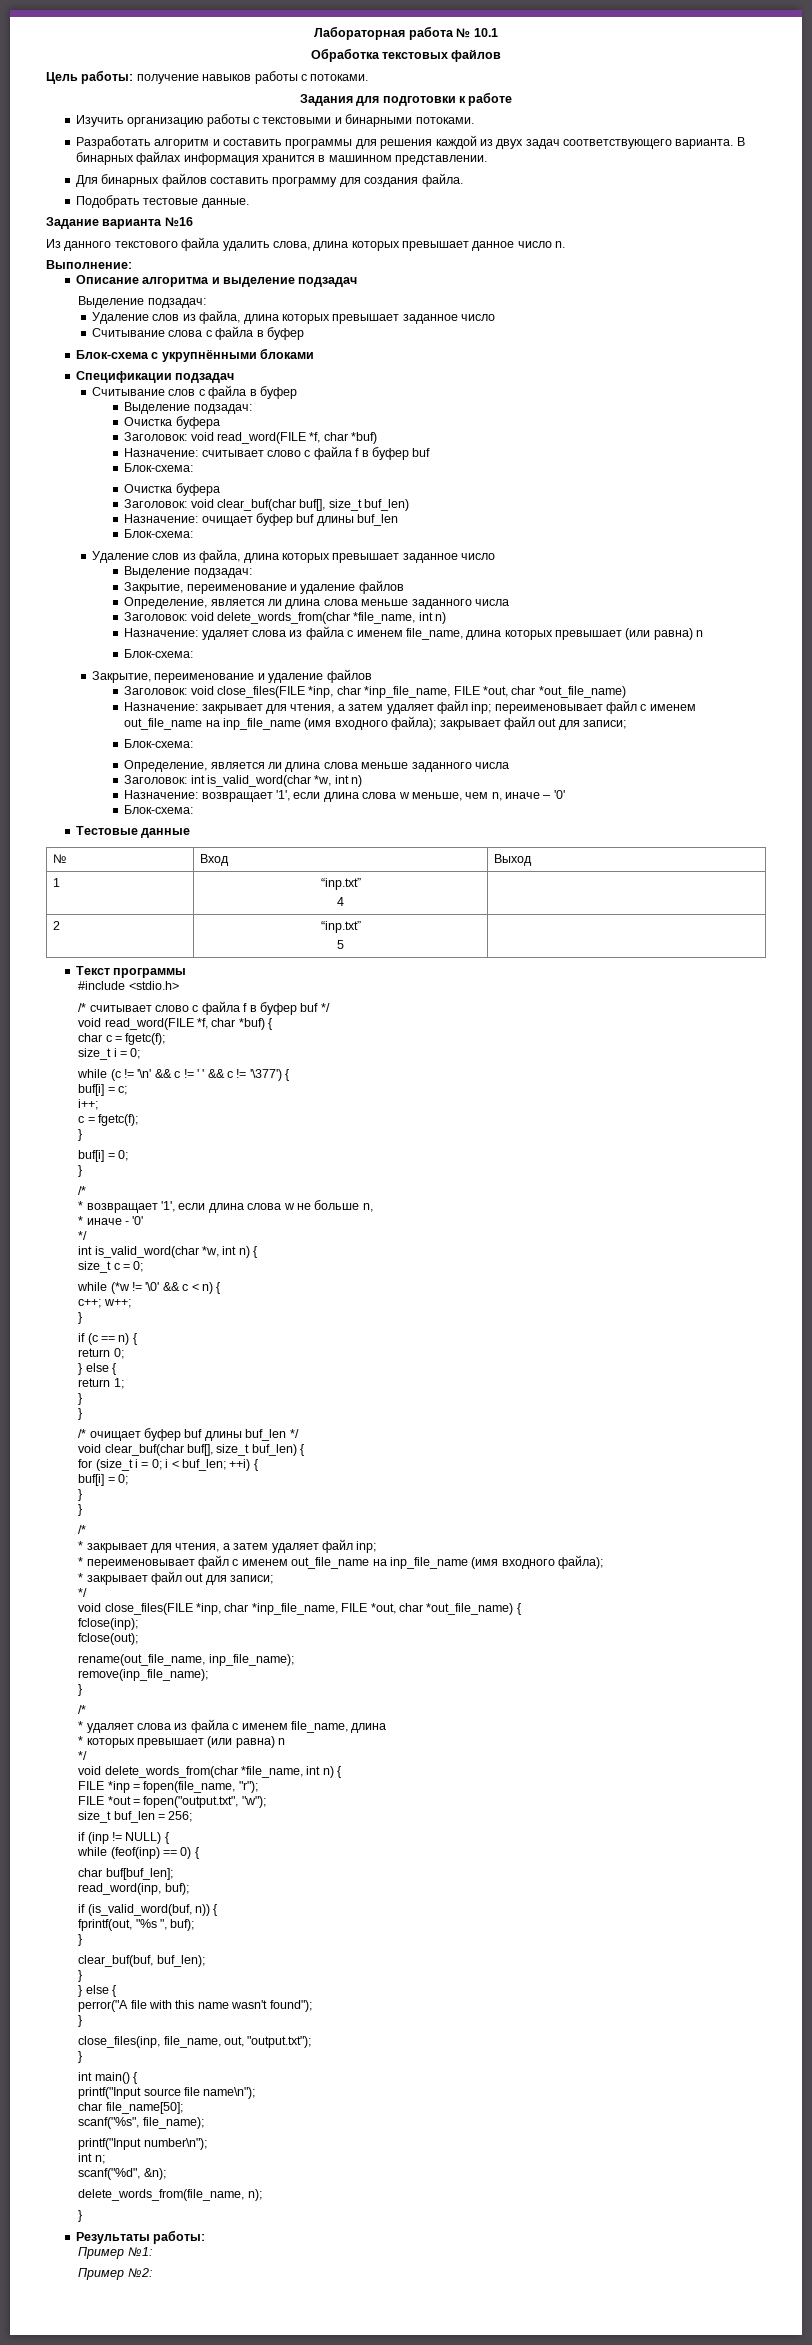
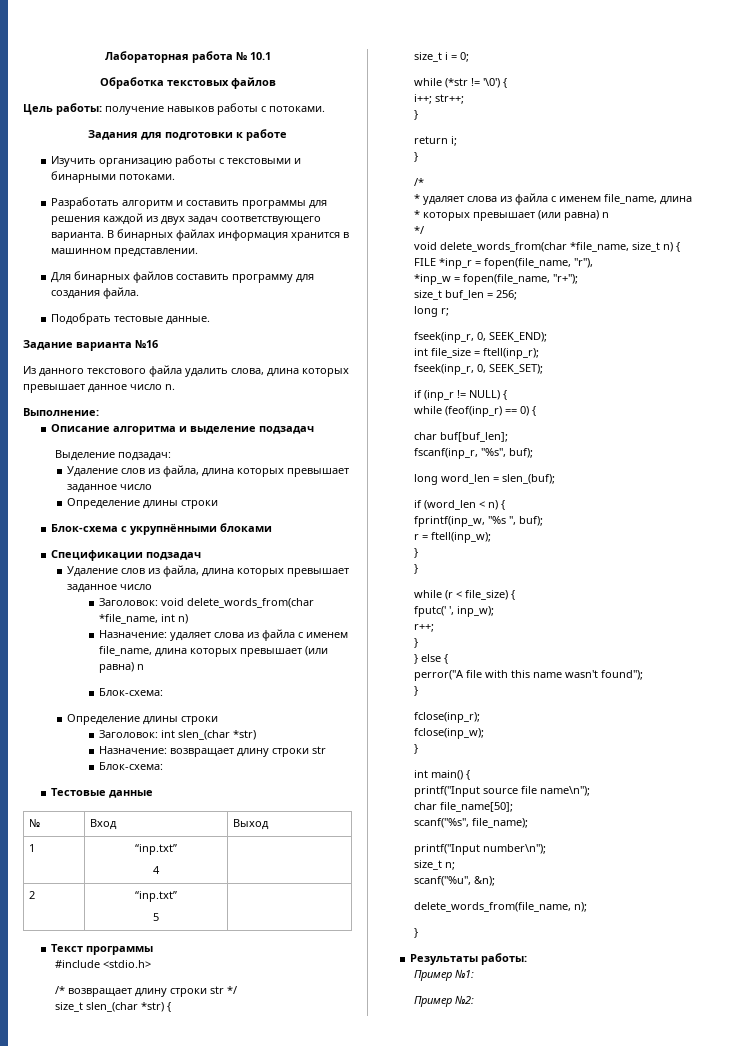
[92,326,304,340] Считывание слова с файла в буфер -> [67,498,219,509] Определение длины строки
[92,385,297,399] [124,402,252,414] [124,416,220,429] [124,432,378,444] [124,446,431,460] [124,463,194,472] [124,483,220,496] [124,499,410,511] [124,513,399,526] [124,529,194,538] [92,549,496,563] [124,566,252,578] [124,580,404,594] [124,597,509,609] // Считывание слов с файла в буфер // Выделение подзадач: // Очистка буфера // Заголовок: void read_word(FILE *f, char *buf) // Назначение: считывает слово с файла f в буфер buf // Блок-схема: // Очистка буфера // Заголовок: void clear_buf(char buf[], size_t buf_len) // Назначение: очищает буфер buf длины buf_len // Блок-схема: // Удаление слов из файла, длина которых превышает заданное число // Выделение подзадач: // Закрытие, переименование и удаление файлов // Определение, является ли длина слова меньше заданного числа -> [67,565,350,577] [67,584,153,593] // Удаление слов из файла, длина которых превышает заданное число
[92,669,372,683] [124,686,626,698] [124,700,696,714] [124,716,627,730] [124,739,194,748] [124,760,509,772] [124,775,363,787] [124,790,565,802] Закрытие, переименование и удаление файлов // Заголовок: void close_files(FILE *inp, char *inp_file_name, FILE *out, char *out_file_name) // Назначение: закрывает для чтения, а затем удаляет файл inp; переименовывает файл с именем out_file_name на inp_file_name (имя входного файла); закрывает файл out для записи; // Блок-схема: // Определение, является ли длина слова меньше заданного числа // Заголовок: int is_valid_word(char *w, int n) // Назначение: возвращает '1', если длина слова w меньше, чем n, иначе – '0' -> [67,714,219,725] [99,730,257,740] [99,746,327,757] Определение длины строки // Заголовок: int slen_(char *str) // Назначение: возвращает длину строки str
[89,1001,330,1015] [78,1018,273,1030] [78,1033,166,1045] считывает слово с файла f в буфер buf */ // void read_word(FILE *f, char *buf) { // char c = fgetc(f); -> [67,986,237,997] [54,1002,171,1012] возвращает длину строки str */ // size_t slen_(char *str) {
[110,1069,290,1081] [78,1084,128,1096] [78,1099,99,1110] [78,1114,139,1126] [78,1129,83,1141] [78,1150,129,1162] [78,1165,83,1177] [78,1186,87,1195] [78,1200,373,1213] [78,1216,144,1225] [78,1231,88,1240] [78,1246,258,1258] [78,1261,144,1273] [77,1282,221,1294] [78,1299,131,1308] [78,1312,83,1324] [78,1333,137,1345] [78,1348,124,1359] [78,1363,117,1375] [78,1378,124,1389] [78,1393,83,1405] [78,1408,83,1420] [78,1428,299,1441] [78,1444,305,1456] [78,1459,258,1471] [78,1474,129,1486] [78,1489,83,1501] [78,1504,83,1516] [78,1525,87,1534] [78,1539,377,1553] [78,1555,604,1569] [78,1571,274,1585] [78,1588,88,1597] [78,1603,521,1615] [78,1618,139,1630] [78,1633,139,1645] [78,1654,294,1666] [78,1669,209,1681] (c != '\n' && c != ' ' && c != '\377') { // buf[i] = c; // i++; // c = fgetc(f); // } // buf[i] = 0; // } // /* // * возвращает '1', если длина слова w не больше n, // * иначе - '0' // */ // int is_valid_word(char *w, int n) { // size_t c = 0; // while (*w != '\0' && c < n) { // c++; w++; // } // if (c == n) { // return 0; // } else { // return 1; // } // } // /* очищает буфер buf длины buf_len */ // void clear_buf(char buf[], size_t buf_len) { // for (size_t i = 0; i < buf_len; ++i) { // buf[i] = 0; // } // } // /* // * закрывает для чтения, а затем удаляет файл inp; // * переименовывает файл с именем out_file_name на inp_file_name (имя входного файла); // * закрывает файл out для записи; // */ // void close_files(FILE *inp, char *inp_file_name, FILE *out, char *out_file_name) { // fclose(inp); // fclose(out); // rename(out_file_name, inp_file_name); // remove(inp_file_name); -> [444,78,507,88] [413,94,464,104] [413,110,418,120] [413,136,457,146] (*str != '\0') { // i++; str++; // } // return i;
[306,1766,321,1775] int -> [631,242,660,252] size_t
[107,1781,258,1793] [78,1796,266,1808] [78,1811,193,1823] [78,1832,109,1844] *inp = fopen(file_name, "r"); // FILE *out = fopen("output.txt", "w"); // size_t buf_len = 256; // if (inp -> [438,258,593,269] [413,274,578,285] [413,290,517,300] [413,306,449,317] [413,332,547,343] [413,348,539,359] [413,364,543,375] [413,390,454,401] *inp_r = fopen(file_name, "r"), // *inp_w = fopen(file_name, "r+"); // size_t buf_len = 256; // long r; // fseek(inp_r, 0, SEEK_END); // int file_size = ftell(inp_r); // fseek(inp_r, 0, SEEK_SET); // if (inp_r
[110,1847,160,1859] (feof(inp) -> [444,406,502,417] (feof(inp_r)
[78,1883,189,1895] [78,1904,218,1916] [78,1919,133,1931] read_word(inp, buf); // if (is_valid_word(buf, n)) { // fprintf(out, -> [413,448,533,459] [413,474,555,485] [413,500,505,510] [413,516,485,527] fscanf(inp_r, "%s", buf); // long word_len = slen_(buf); // if (word_len < n) { // fprintf(inp_w,
[78,1934,83,1946] [78,1955,205,1967] } // clear_buf(buf, buf_len); -> [413,532,491,543] [413,548,418,558] [413,564,418,574] [413,590,515,600] [413,606,494,617] [413,624,434,632] r = ftell(inp_w); // } // } // while (r < file_size) { // fputc(' ', inp_w); // r++;
[78,2036,312,2048] close_files(inp, file_name, out, "output.txt"); -> [413,712,480,723] [413,728,484,739] fclose(inp_r); // fclose(inp_w);
[78,2153,93,2162] int -> [413,860,442,870] size_t
[78,2168,141,2180] scanf("%d", -> [413,876,471,886] scanf("%u",

